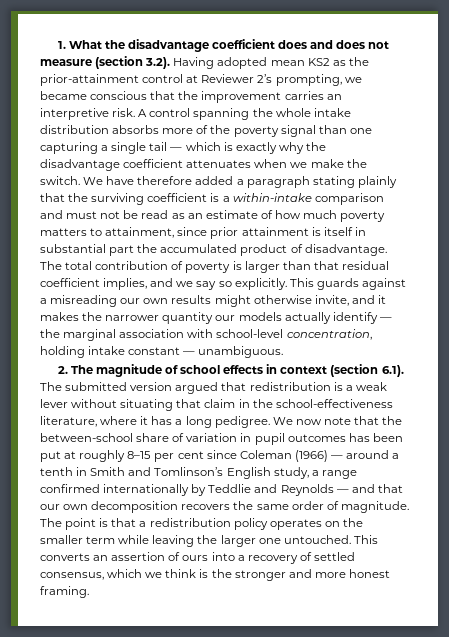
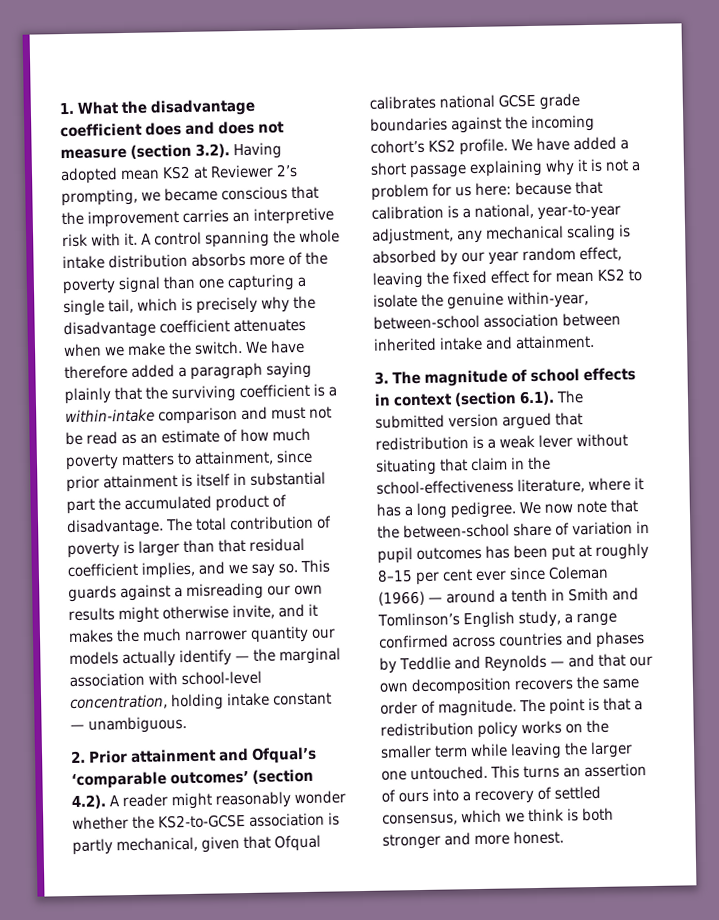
[332,57,369,66] [40,74,184,86] as the prior-attainment control -> (191, 172) none
[112,108,136,117] risk. -> [62,232,138,248] risk with it.
[149,142,183,151] tail — -> [108,298,134,314] tail,
[235,142,277,154] exactly -> [196,296,258,314] precisely
[312,176,355,188] stating -> [266,361,312,379] saying
[218,278,287,290] so explicitly. -> [278,563,298,574] so.
(103, 316) none -> [142,628,182,642] much
(68, 370) none -> [88,746,317,764] [71,768,314,790] [71,790,346,810] [72,812,340,831] [72,834,321,856] [369,93,580,110] [370,114,595,134] [370,136,629,156] [370,158,641,179] [371,180,603,201] [371,203,621,220] [372,224,631,245] [372,246,622,266] [372,268,642,289] [373,291,589,310] [373,312,621,330] [373,334,595,352] [374,371,389,385] Prior attainment and Ofqual’s ‘comparable outcomes’ (section 4.2). A reader might reasonably wonder whether the KS2-to-GCSE association is partly mechanical, given that Ofqual calibrates national GCSE grade boundaries against the incoming cohort’s KS2 profile. We have added a short passage explaining why it is not a problem for us here: because that calibration is a national, year-to-year adjustment, any mechanical scaling is absorbed by our year random effect, leaving the fixed effect for mean KS2 to isolate the genuine within-year, between-school association between inherited intake and attainment. // 3.
(204, 455) none -> [475,570,507,582] ever
[103,484,190,496] internationally -> [452,631,645,648] across countries and phases
[269,519,322,530] operates -> [521,720,562,735] works
[40,553,90,561] converts -> [523,765,560,779] turns
[211,569,232,578] the -> [582,807,614,822] both
[348,569,390,578] [40,586,89,598] honest framing. -> [513,830,564,845] honest.

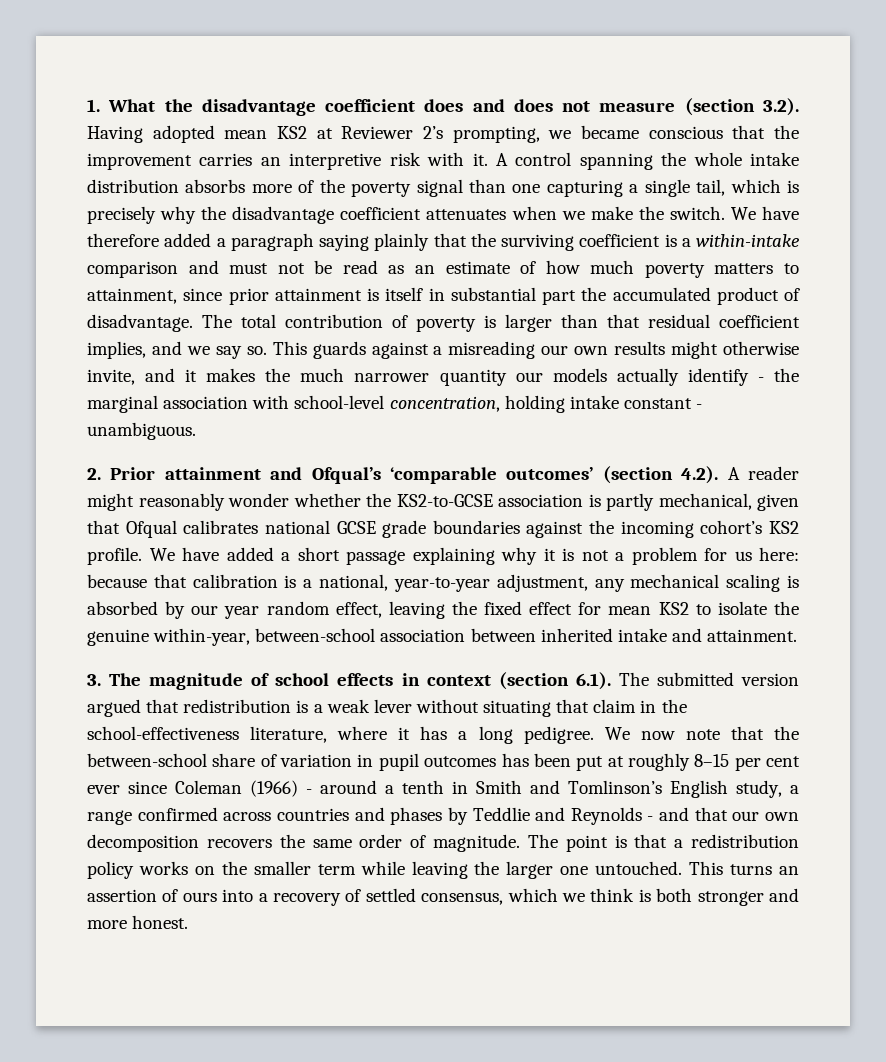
[235,655,250,662] — -> [757,377,764,382] -
[70,724,85,731] — -> [696,404,703,409] -
[428,597,443,603] — -> [306,789,312,794] -
[549,661,565,667] — -> [647,816,654,821] -

